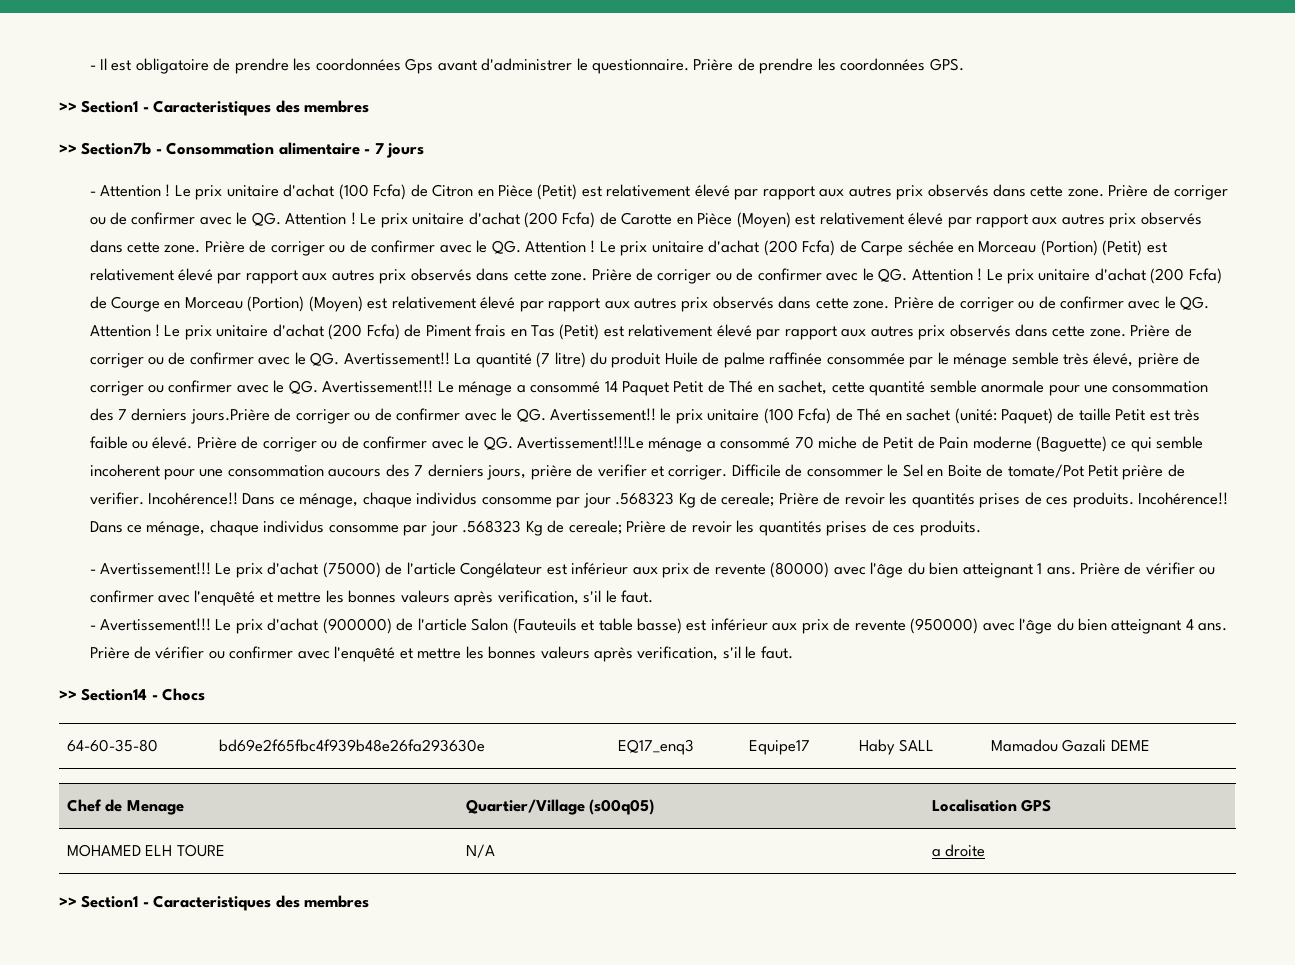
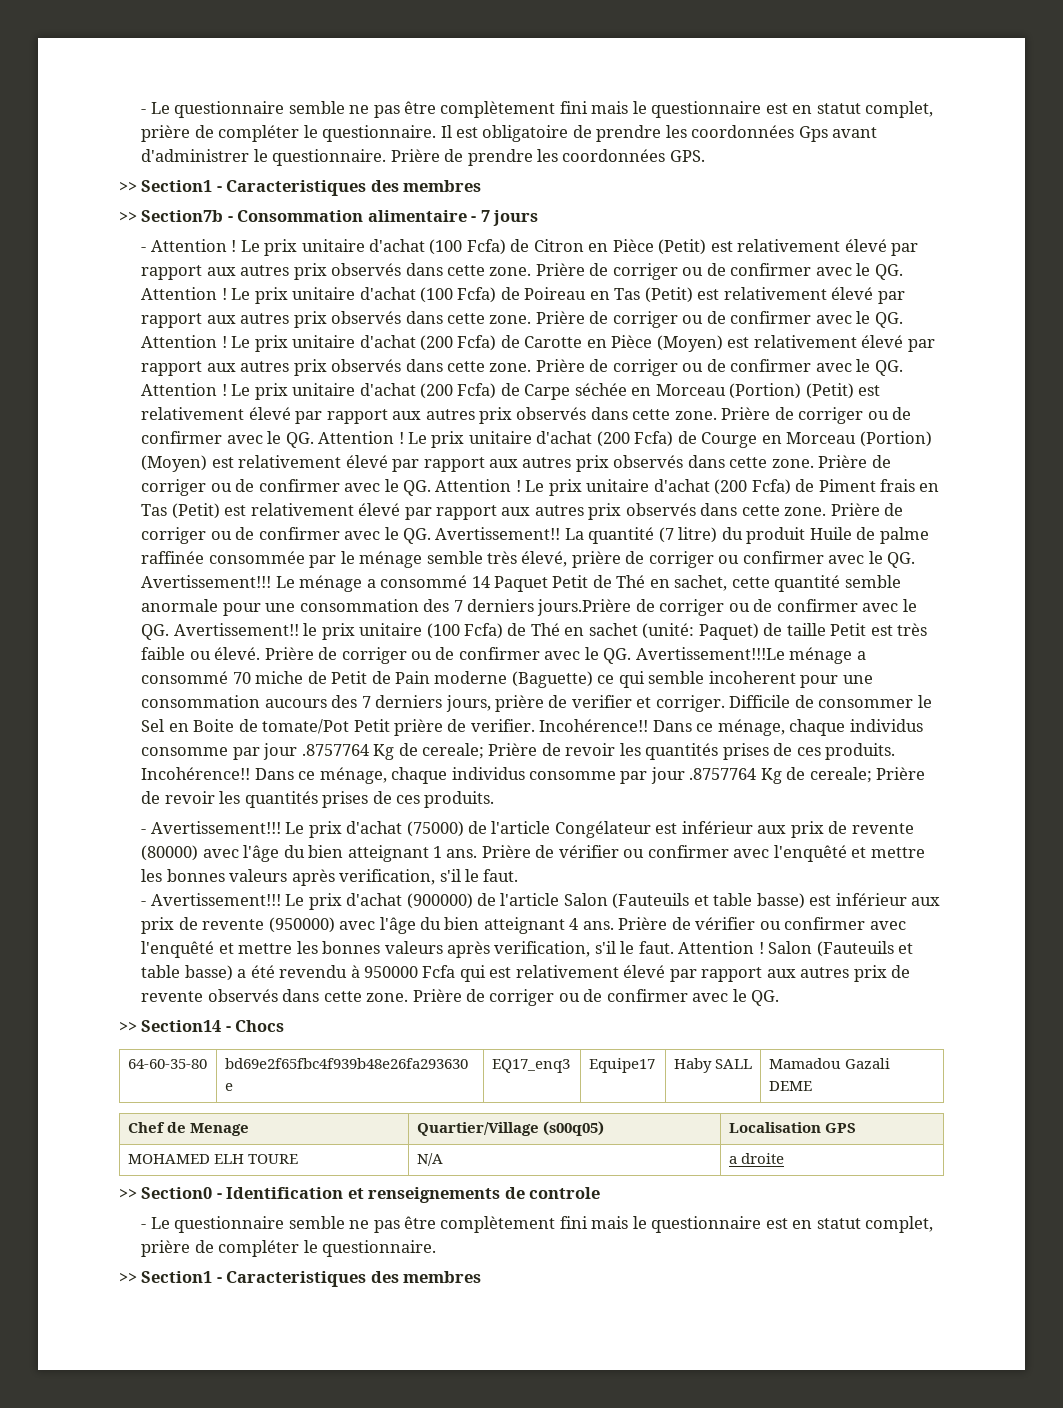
[89,65,96,70] - -> [141,101,934,118] [141,125,437,142] - Le questionnaire semble ne pas être complètement fini mais le questionnaire est en statut complet, prière de compléter le questionnaire.
(520, 218) none -> [419,287,905,304] [141,311,903,328] [141,335,416,352] (100 Fcfa) de Poireau en Tas (Petit) est relativement élevé par rapport aux autres prix observés dans cette zone. Prière de corriger ou de confirmer avec le QG. Attention ! Le prix unitaire d'achat
[615,492,675,505] .568323 -> [301,744,369,756] .8757764
[462,520,522,533] .568323 -> [689,768,757,780] .8757764
(793, 652) none -> [678,941,914,957] [141,965,910,982] [141,989,780,1006] Attention ! Salon (Fauteuils et table basse) a été revendu à 950000 Fcfa qui est relativement élevé par rapport aux autres prix de revente observés dans cette zone. Prière de corriger ou de confirmer avec le QG.
(986, 850) none -> [119,1187,601,1203] [141,1216,934,1233] [141,1240,437,1257] // >> Section0 - Identification et renseignements de controle // - Le questionnaire semble ne pas être complètement fini mais le questionnaire est en statut complet, prière de compléter le questionnaire.

